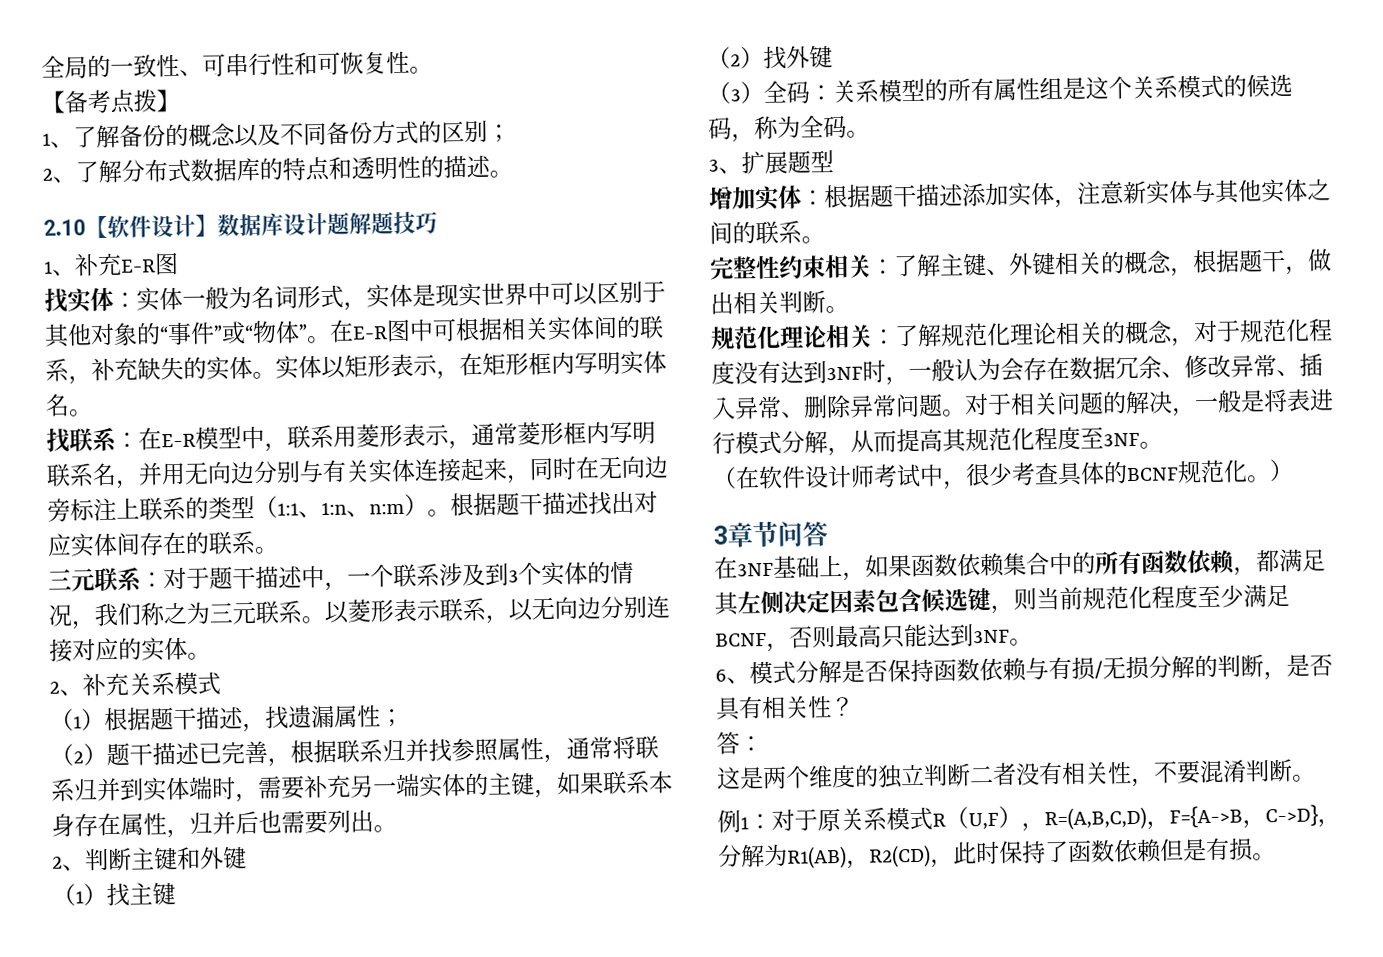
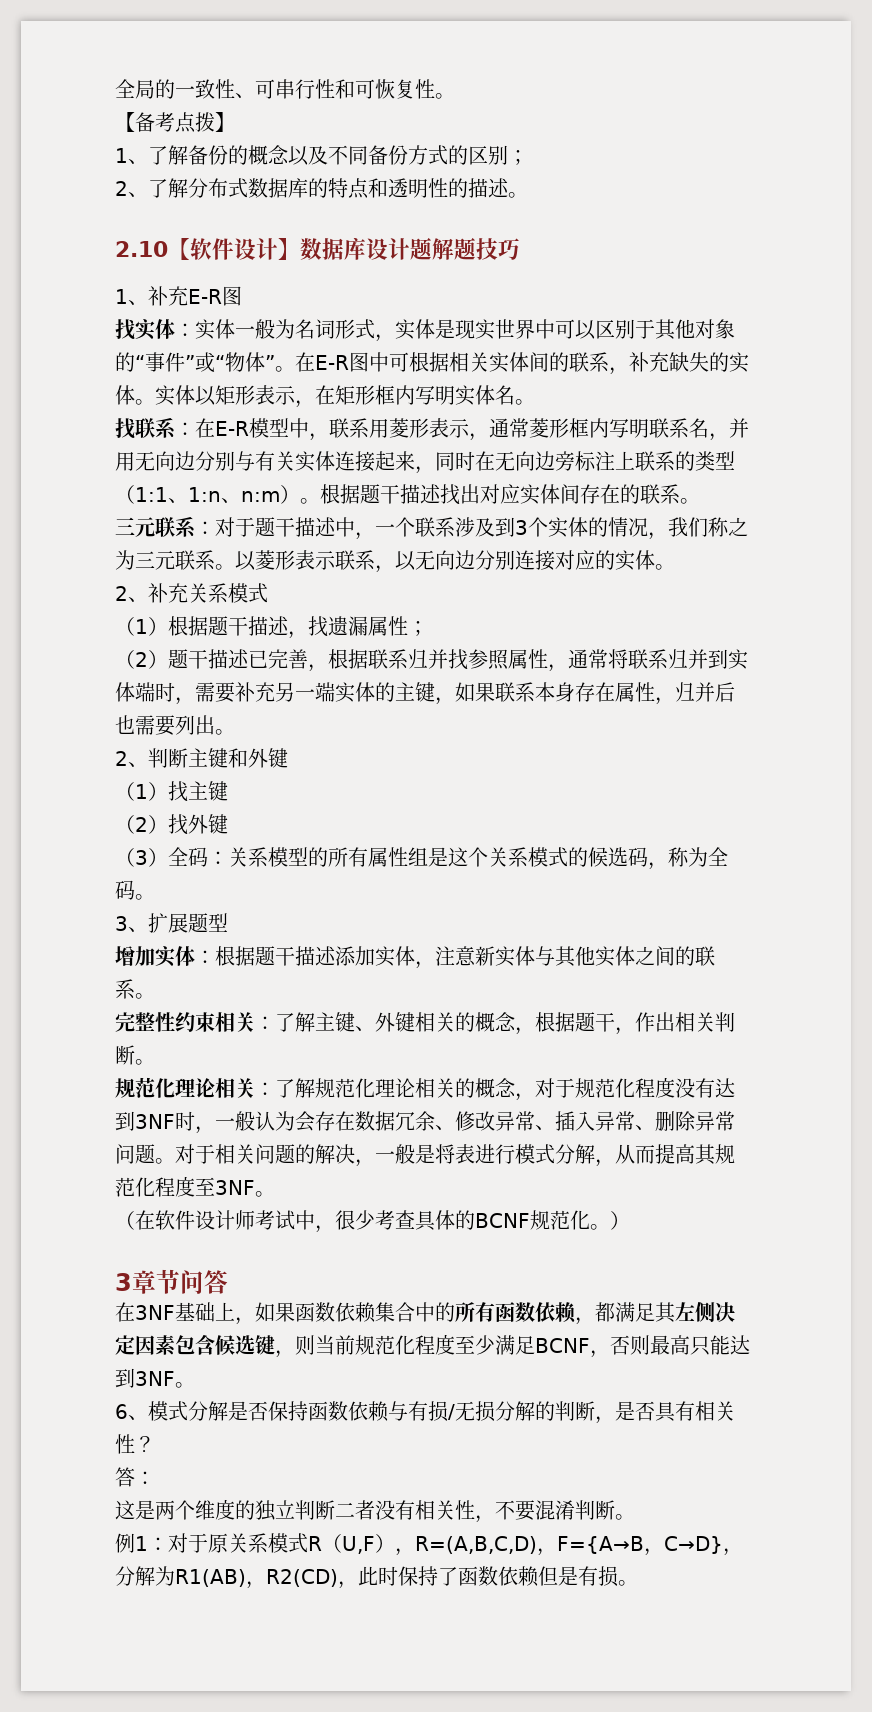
[1307,248,1332,272] 做 -> [635,1012,655,1032] 作
[1169,804,1319,829] F={A->B，C->D} -> [557,1536,723,1556] F={A→B，C→D}

